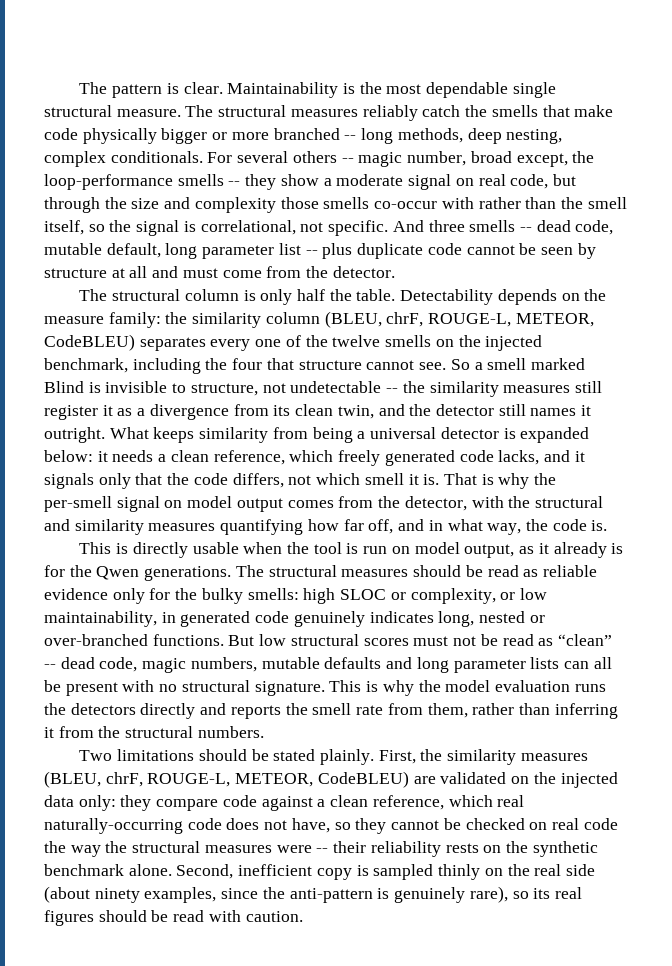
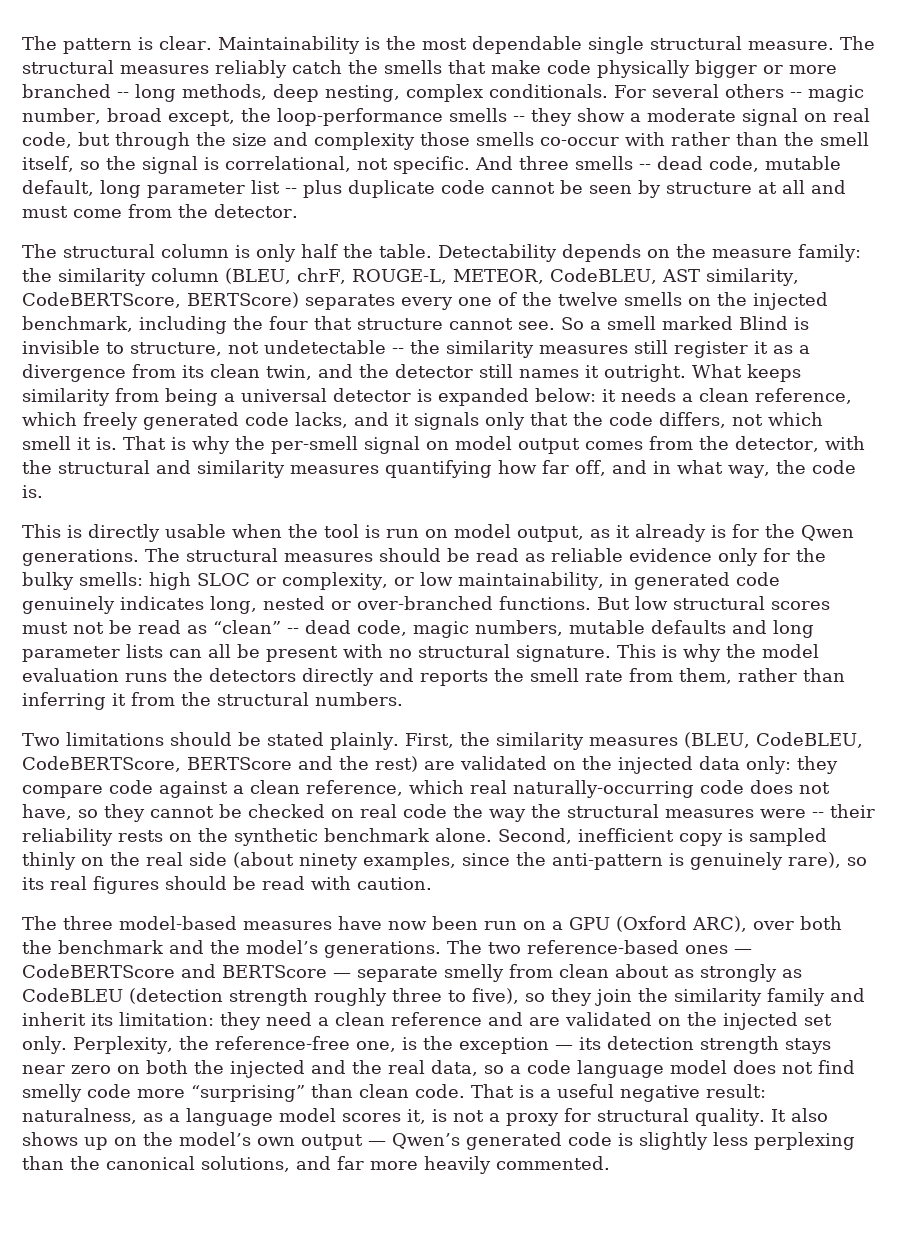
[44,334,135,351] CodeBLEU) -> [549,268,799,286] [22,292,299,308] CodeBLEU, AST similarity, CodeBERTScore, BERTScore)
[105,771,409,788] chrF, ROUGE-L, METEOR, CodeBLEU) -> [755,732,863,748] [22,756,418,772] CodeBLEU, CodeBERTScore, BERTScore and the rest)
(303, 916) none -> [22,916,842,932] [22,940,752,958] [22,964,802,982] [22,988,865,1006] [22,1012,832,1030] [22,1036,831,1054] [22,1060,855,1078] [22,1084,766,1102] [22,1108,828,1126] [22,1132,855,1150] [22,1156,610,1174] // The three model-based measures have now been run on a GPU (Oxford ARC), over both the benchmark and the model’s generations. The two reference-based ones — CodeBERTScore and BERTScore — separate smelly from clean about as strongly as CodeBLEU (detection strength roughly three to five), so they join the similarity family and inherit its limitation: they need a clean reference and are validated on the injected set only. Perplexity, the reference-free one, is the exception — its detection strength stays near zero on both the injected and the real data, so a code language model does not find smelly code more “surprising” than clean code. That is a useful negative result: naturalness, as a language model scores it, is not a proxy for structural quality. It also shows up on the model’s own output — Qwen’s generated code is slightly less perplexing than the canonical solutions, and far more heavily commented.

